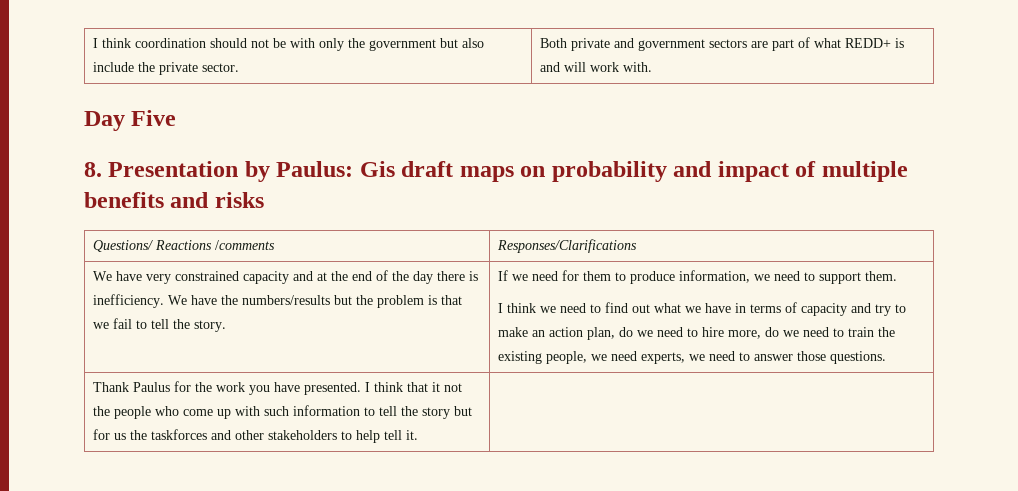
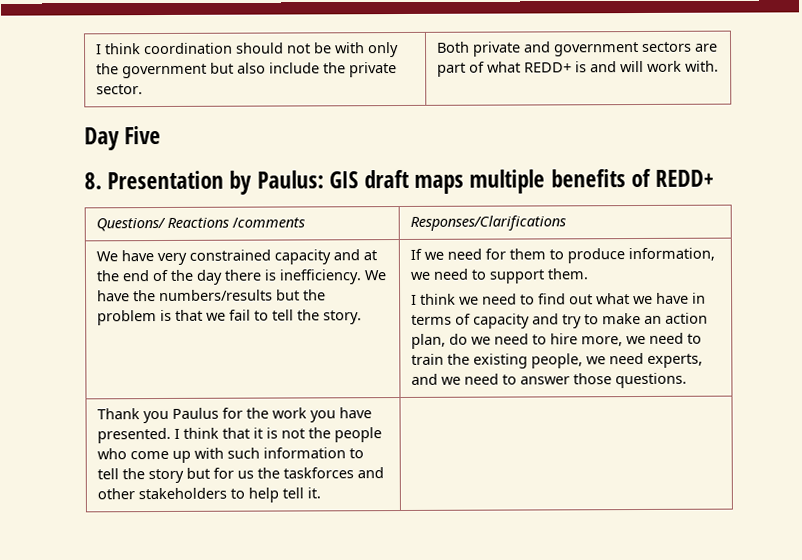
[359,161,395,177] Gis -> [328,171,359,189] GIS
[520,161,908,182] [84,192,264,208] on probability and impact of multiple benefits and risks -> [469,168,715,194] multiple benefits of REDD+
[765,327,780,337] do -> (624, 341) none
(686, 358) none -> [411,373,439,385] and
(130, 387) none -> [143,410,170,424] you
(441, 387) none -> [266,427,279,439] is

